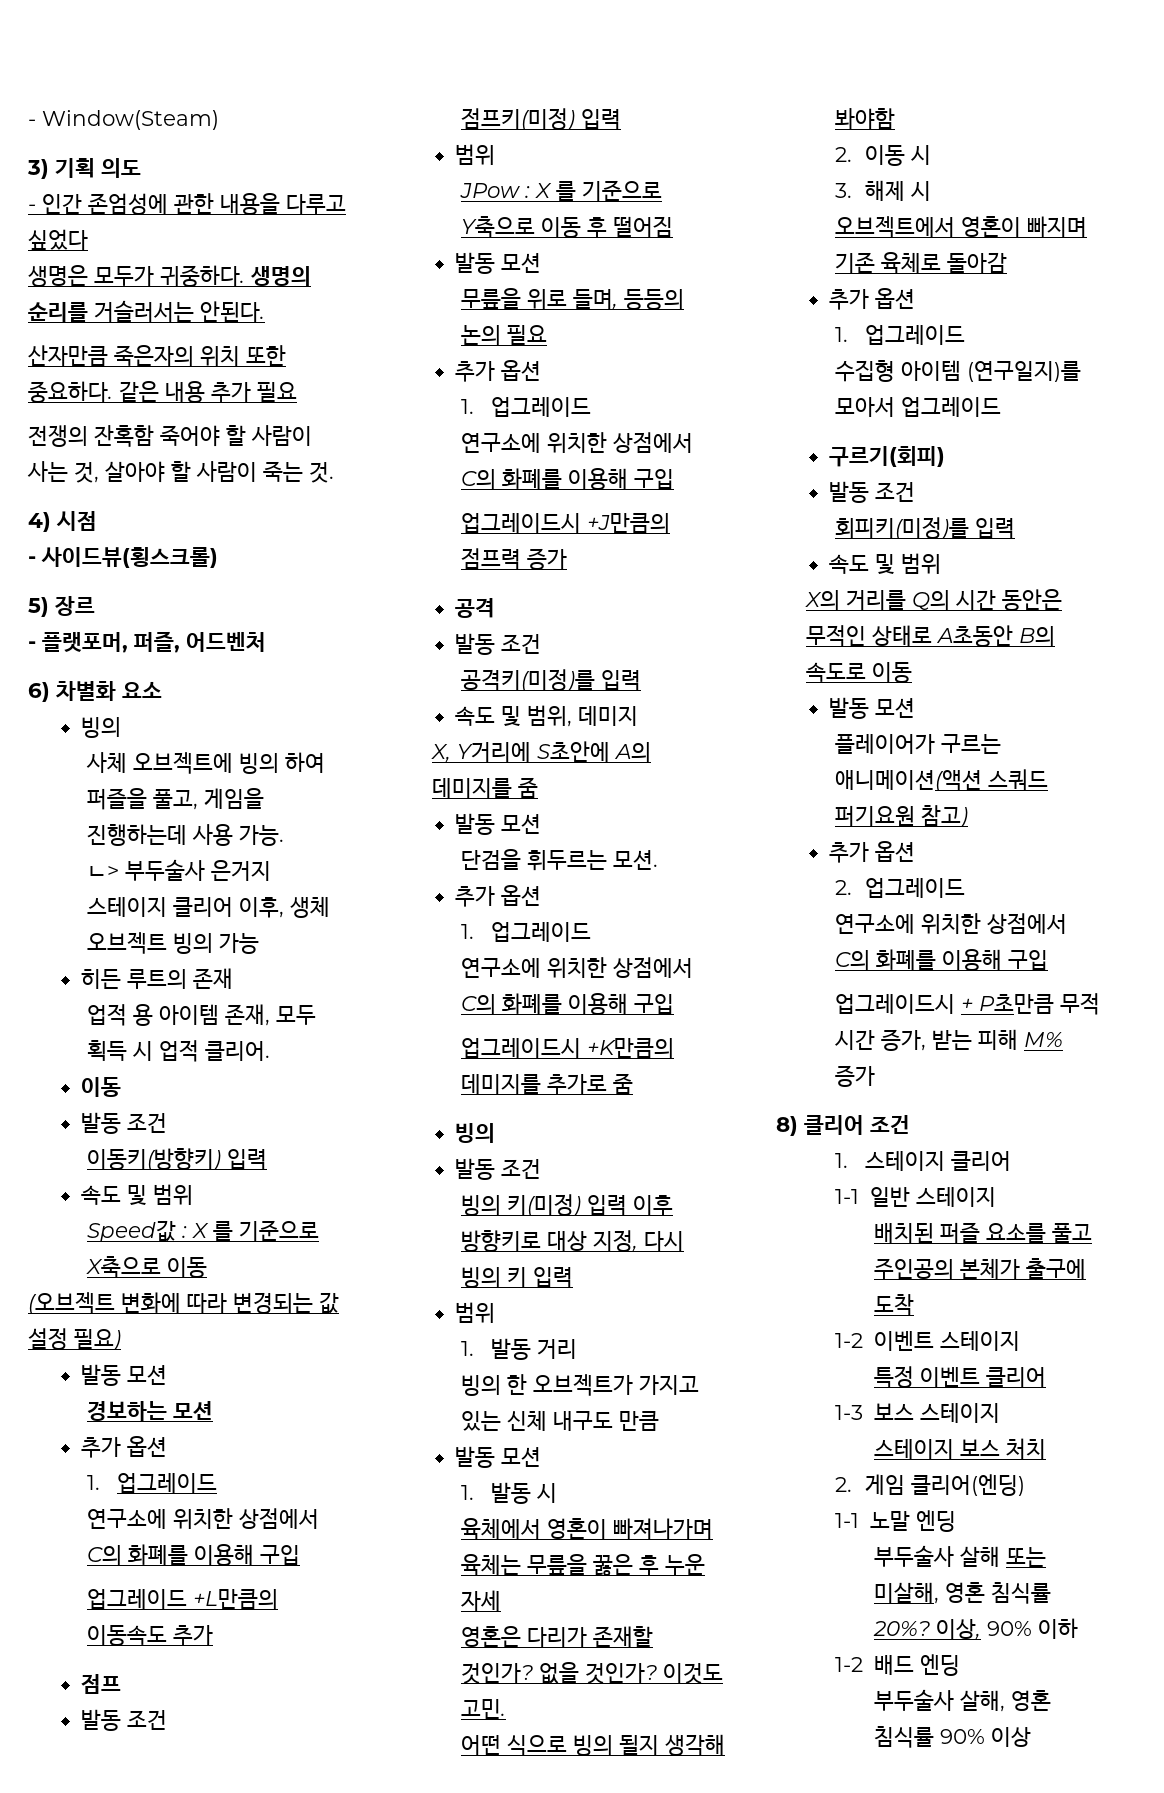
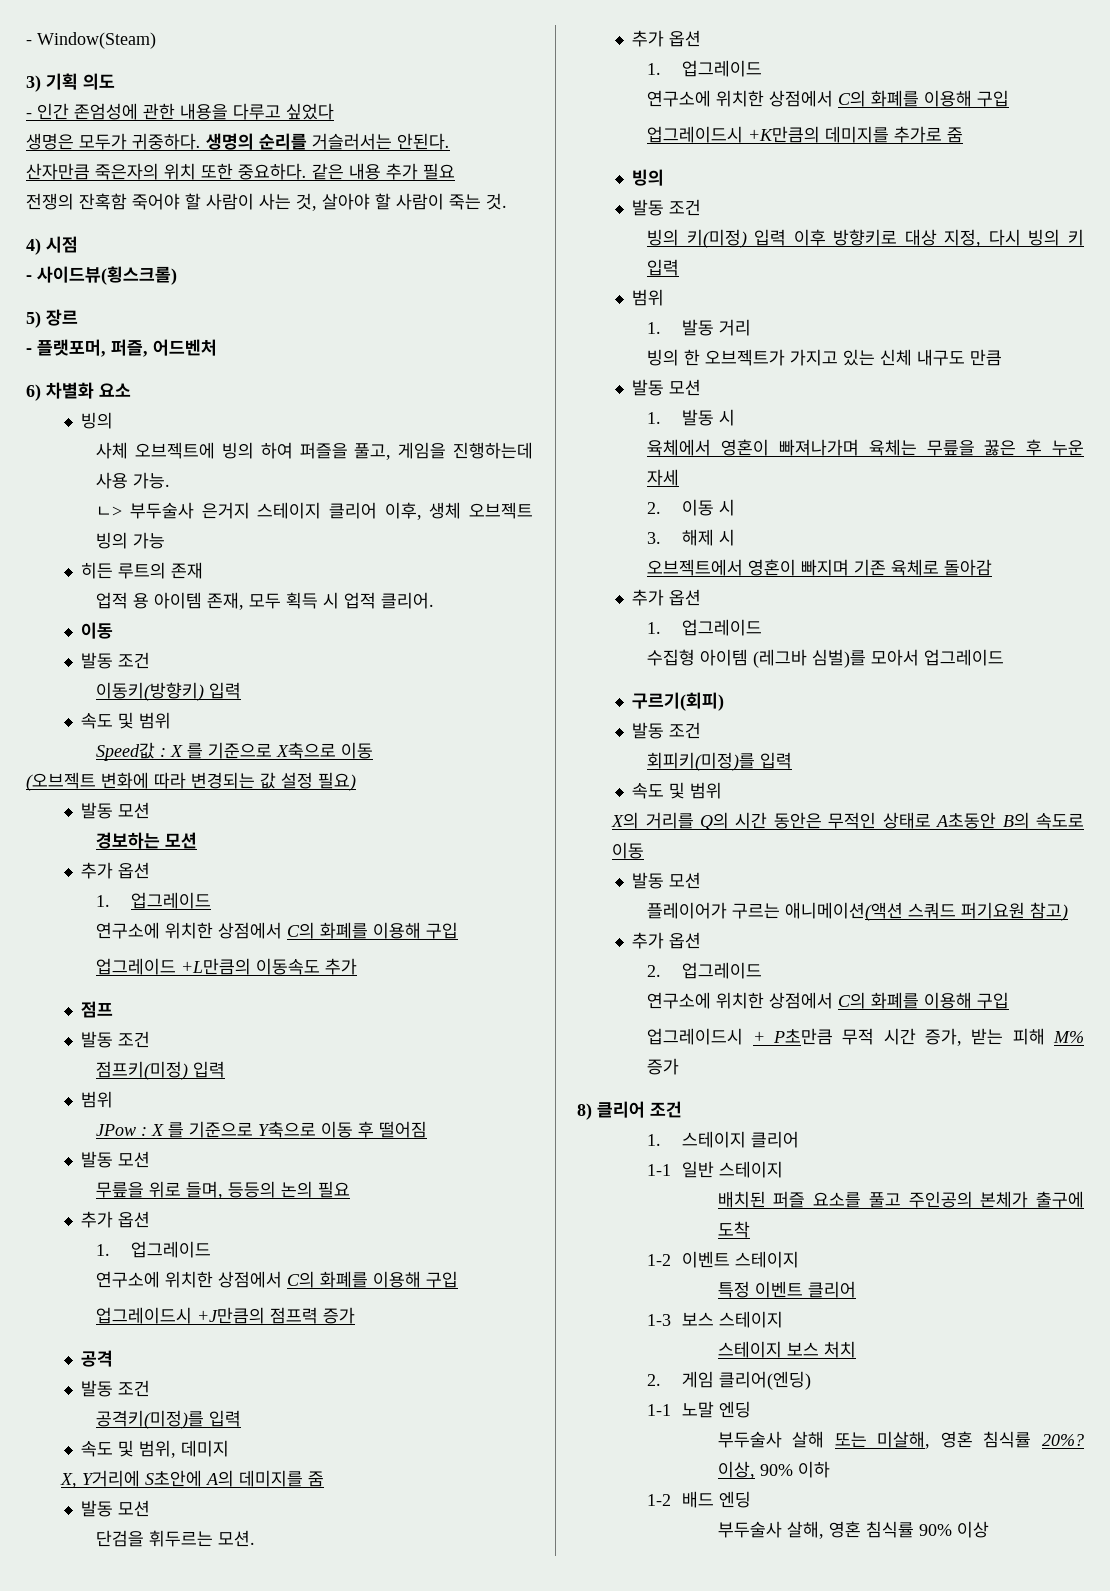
[461,1626,654,1647] [461,1662,724,1684] [461,1699,507,1719] [461,1734,726,1756] [835,108,896,130] // 영혼은 다리가 존재할 것인가? 없을 것인가? 이것도 고민. // 어떤 식으로 빙의 될지 생각해 봐야함 -> (680, 477) none
[967,361,1082,382] (연구일지)를 -> [753,649,867,668] (레그바 심벌)를

